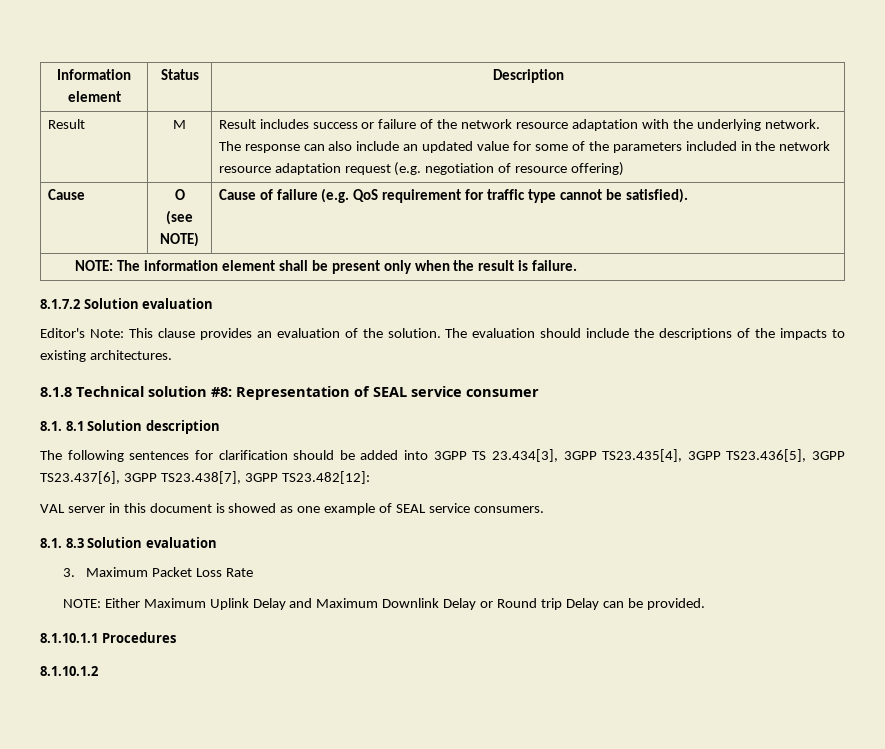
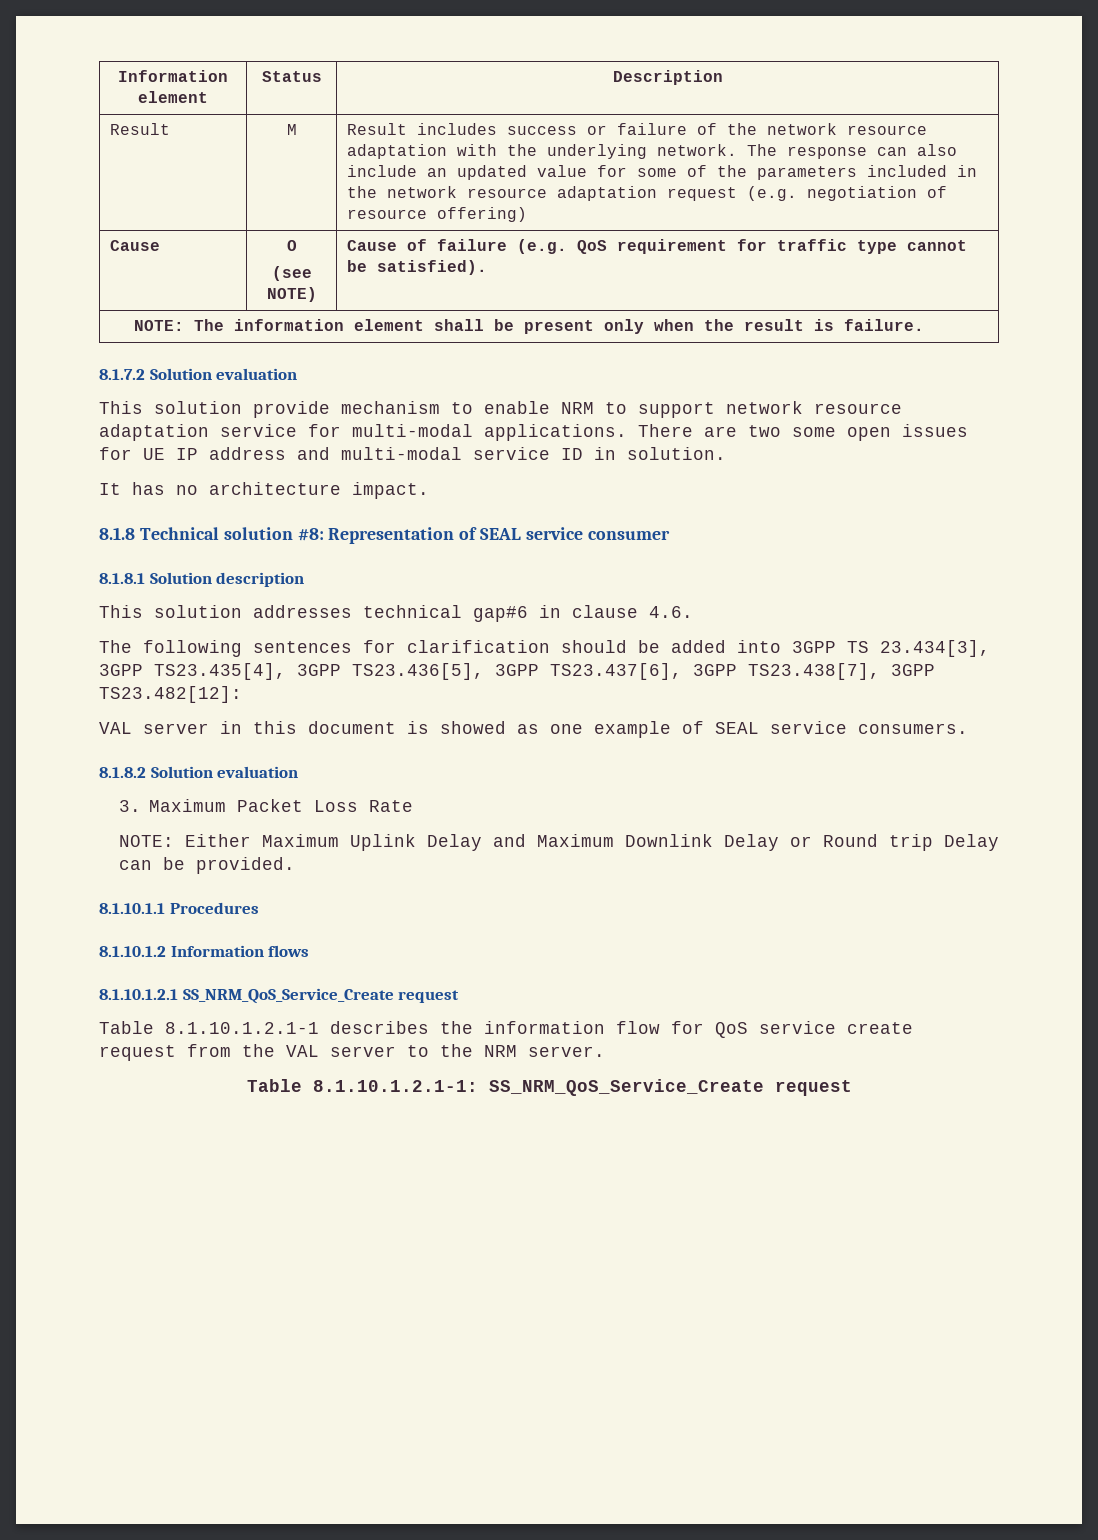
[40,328,845,340] [40,350,172,362] Editor's Note: This clause provides an evaluation of the solution. The evaluation should include the descriptions of the impacts to existing architectures. -> [99,401,902,418] [99,424,968,441] [99,447,726,460] [99,482,429,499] This solution provide mechanism to enable NRM to support network resource adaptation service for multi-modal applications. There are two some open issues for UE IP address and multi-modal service ID in solution. // It has no architecture impact.
[40,421,84,431] 8.1. 8.1 -> [99,573,145,584] 8.1.8.1
(220, 427) none -> [99,605,693,622] // This solution addresses technical gap#6 in clause 4.6.
[40,538,84,548] 8.1. 8.3 -> [99,767,146,778] 8.1.8.2
(98, 671) none -> [170,945,310,957] [99,988,460,1004] [99,1021,913,1038] [99,1044,605,1061] [246,1079,852,1096] Information flows // 8.1.10.1.2.1 SS_NRM_QoS_Service_Create request // Table 8.1.10.1.2.1-1 describes the information flow for QoS service create request from the VAL server to the NRM server. // Table 8.1.10.1.2.1-1: SS_NRM_QoS_Service_Create request

